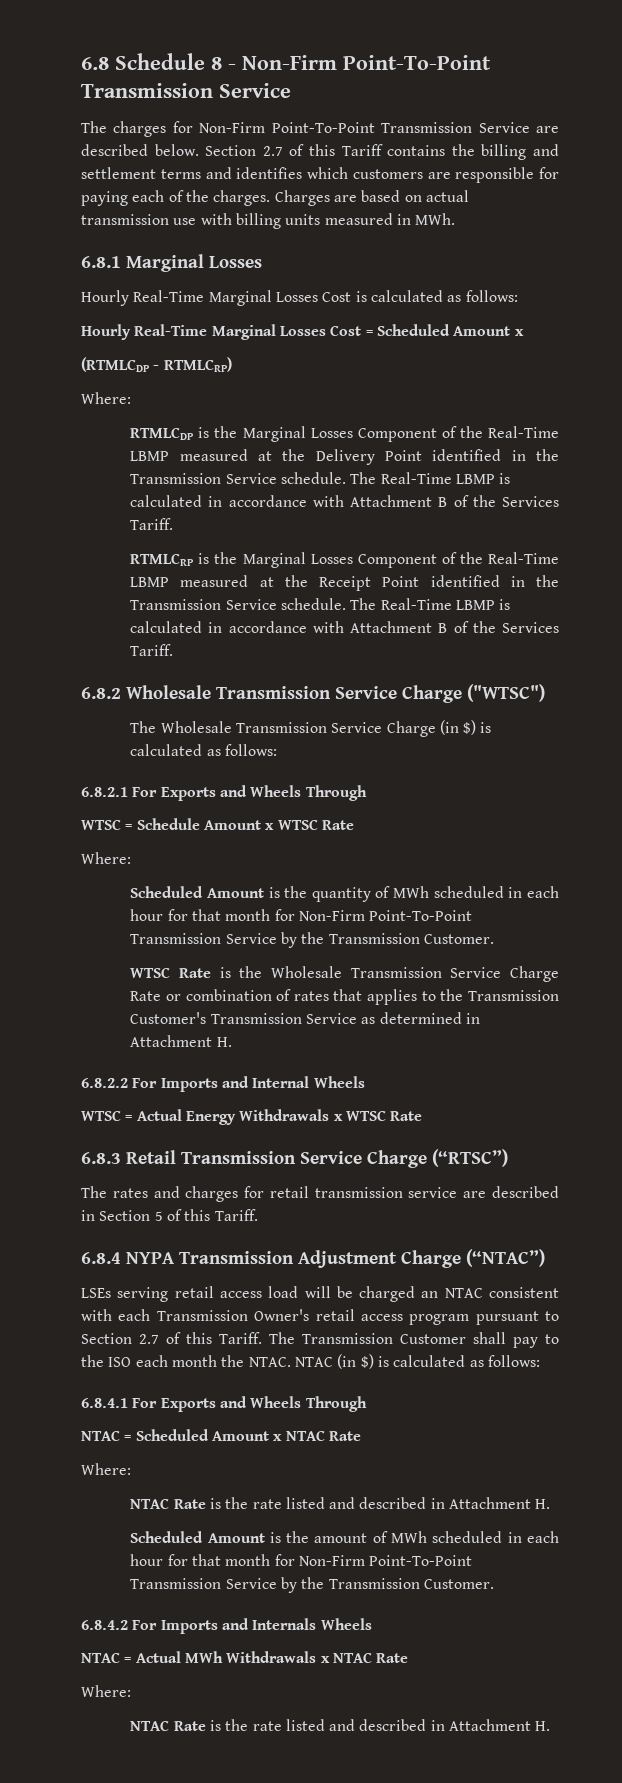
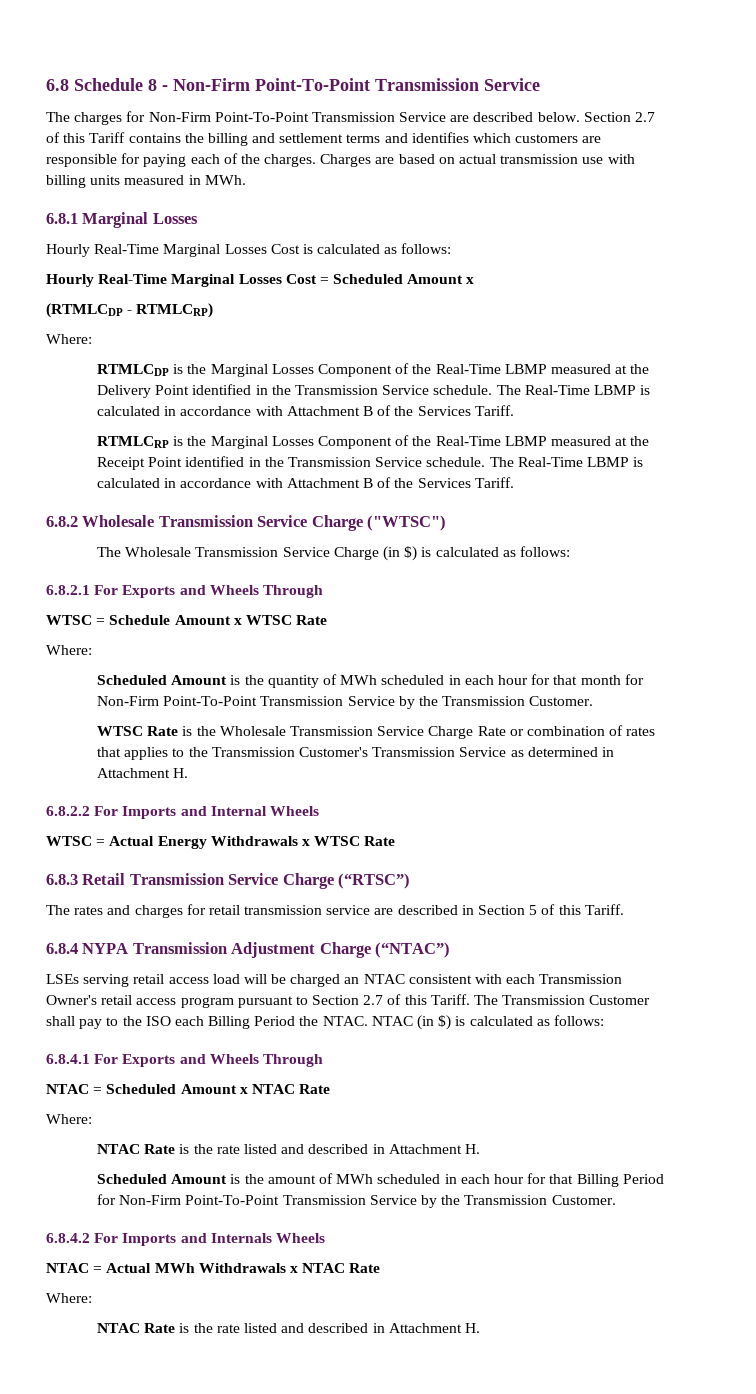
[171,1355,217,1367] month -> [208,1016,296,1029] Billing Period
[225,1554,271,1566] month -> [576,1174,664,1187] Billing Period

